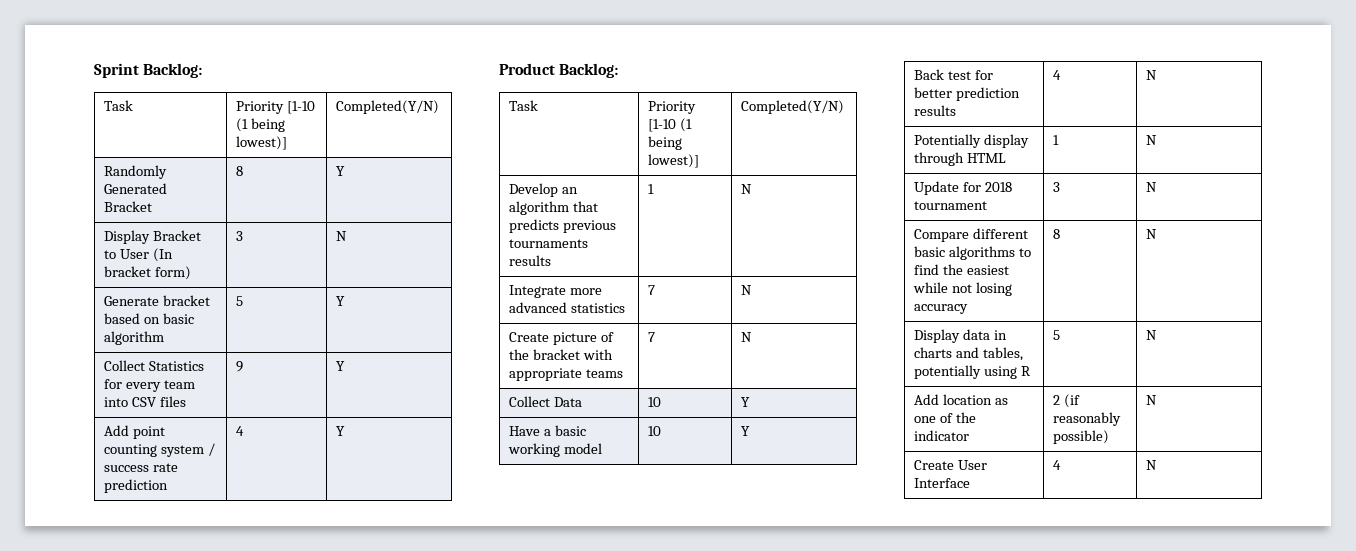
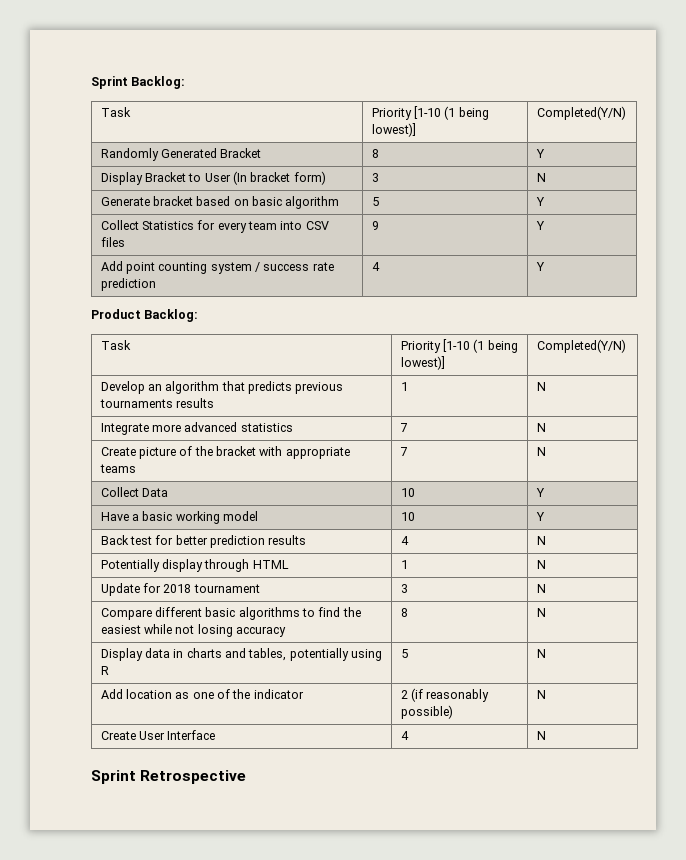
(1158, 465) none -> [91,770,247,784] // Sprint Retrospective

